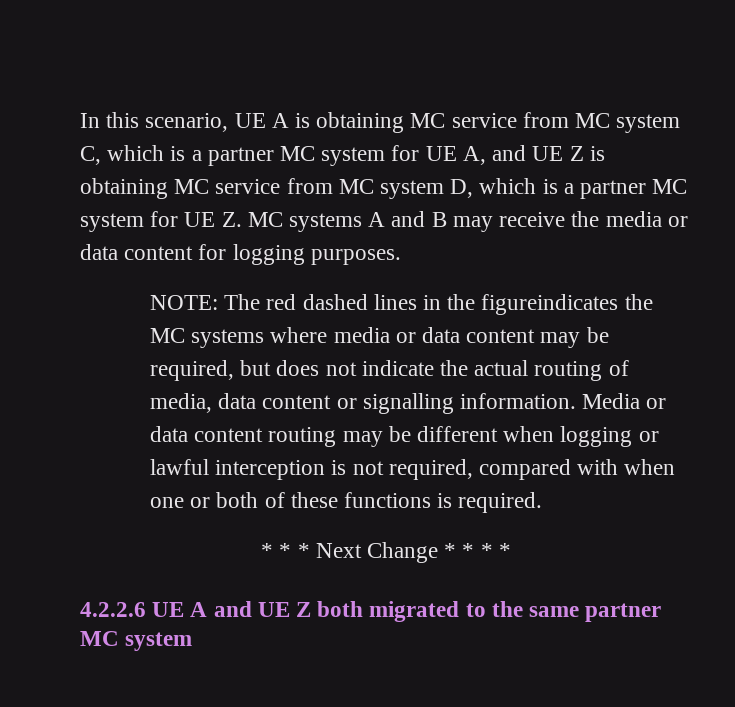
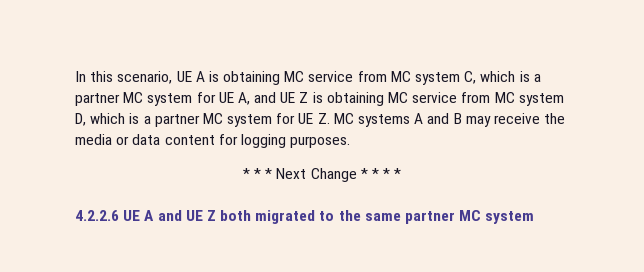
[149,294,653,315] [149,327,609,348] [149,360,629,381] [149,393,667,414] [149,426,659,447] [149,459,676,480] [149,492,543,513] // NOTE: The red dashed lines in the figureindicates the MC systems where media or data content may be required, but does not indicate the actual routing of media, data content or signalling information. Media or data content routing may be different when logging or lawful interception is not required, compared with when one or both of these functions is required. -> (351, 142) none

